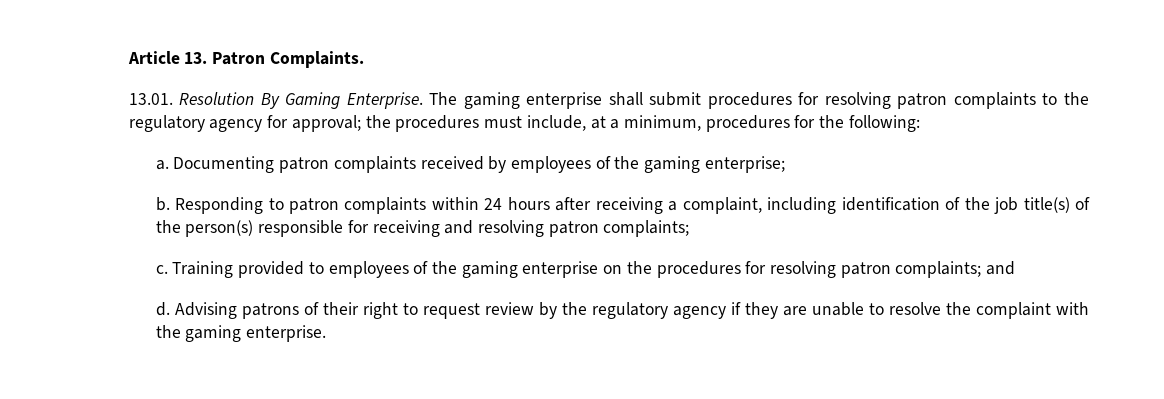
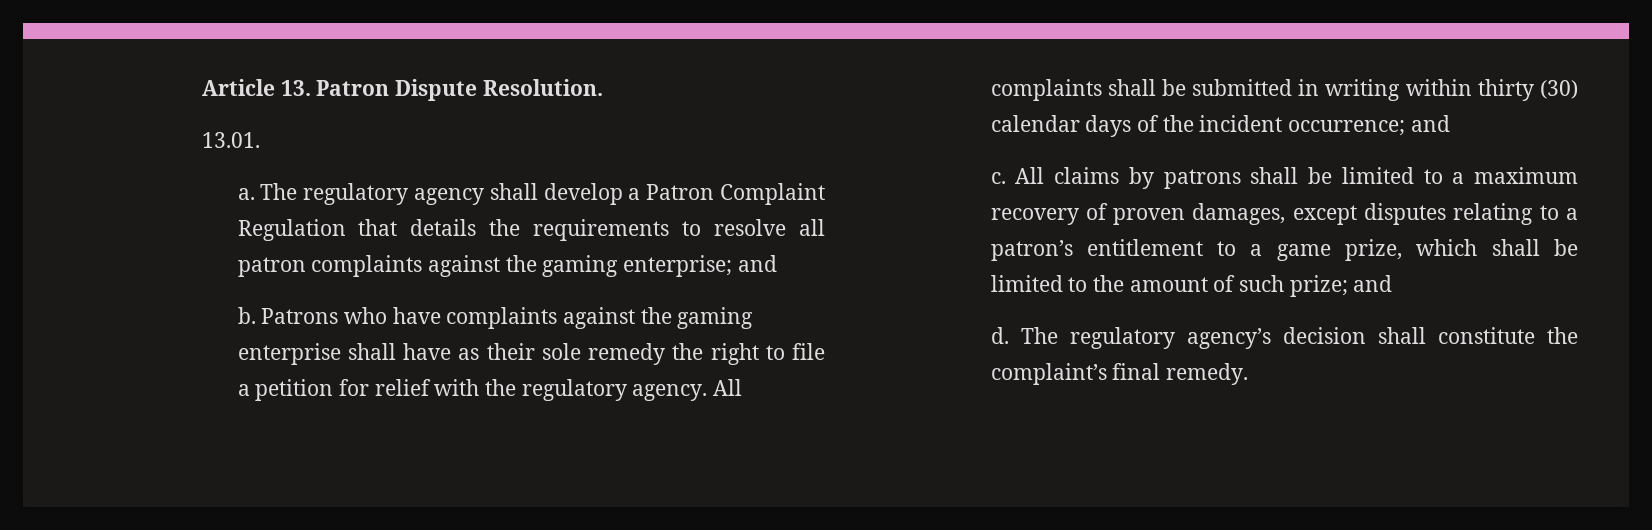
[269,51,364,68] Complaints. -> [395,79,603,101] Dispute Resolution.
[179,92,1089,109] [128,115,920,132] [155,156,785,173] [155,197,1090,214] [155,220,690,237] [155,261,1016,278] [155,302,1090,319] [155,325,327,342] Resolution By Gaming Enterprise. The gaming enterprise shall submit procedures for resolving patron complaints to the regulatory agency for approval; the procedures must include, at a minimum, procedures for the following: // a. Documenting patron complaints received by employees of the gaming enterprise; // b. Responding to patron complaints within 24 hours after receiving a complaint, including identification of the job title(s) of the person(s) responsible for receiving and resolving patron complaints; // c. Training provided to employees of the gaming enterprise on the procedures for resolving patron complaints; and // d. Advising patrons of their right to request review by the regulatory agency if they are unable to resolve the complaint with the gaming enterprise. -> [237,183,825,205] [237,219,825,241] [237,255,777,277] [237,307,754,329] [237,343,825,365] [237,379,742,401] [990,79,1578,101] [990,115,1450,137] [990,167,1578,189] [990,203,1578,225] [990,239,1578,261] [990,275,1393,297] [990,327,1578,349] [990,363,1248,385] // a. The regulatory agency shall develop a Patron Complaint Regulation that details the requirements to resolve all patron complaints against the gaming enterprise; and // b. Patrons who have complaints against the gaming enterprise shall have as their sole remedy the right to file a petition for relief with the regulatory agency. All complaints shall be submitted in writing within thirty (30) calendar days of the incident occurrence; and // c. All claims by patrons shall be limited to a maximum recovery of proven damages, except disputes relating to a patron’s entitlement to a game prize, which shall be limited to the amount of such prize; and // d. The regulatory agency’s decision shall constitute the complaint’s final remedy.

